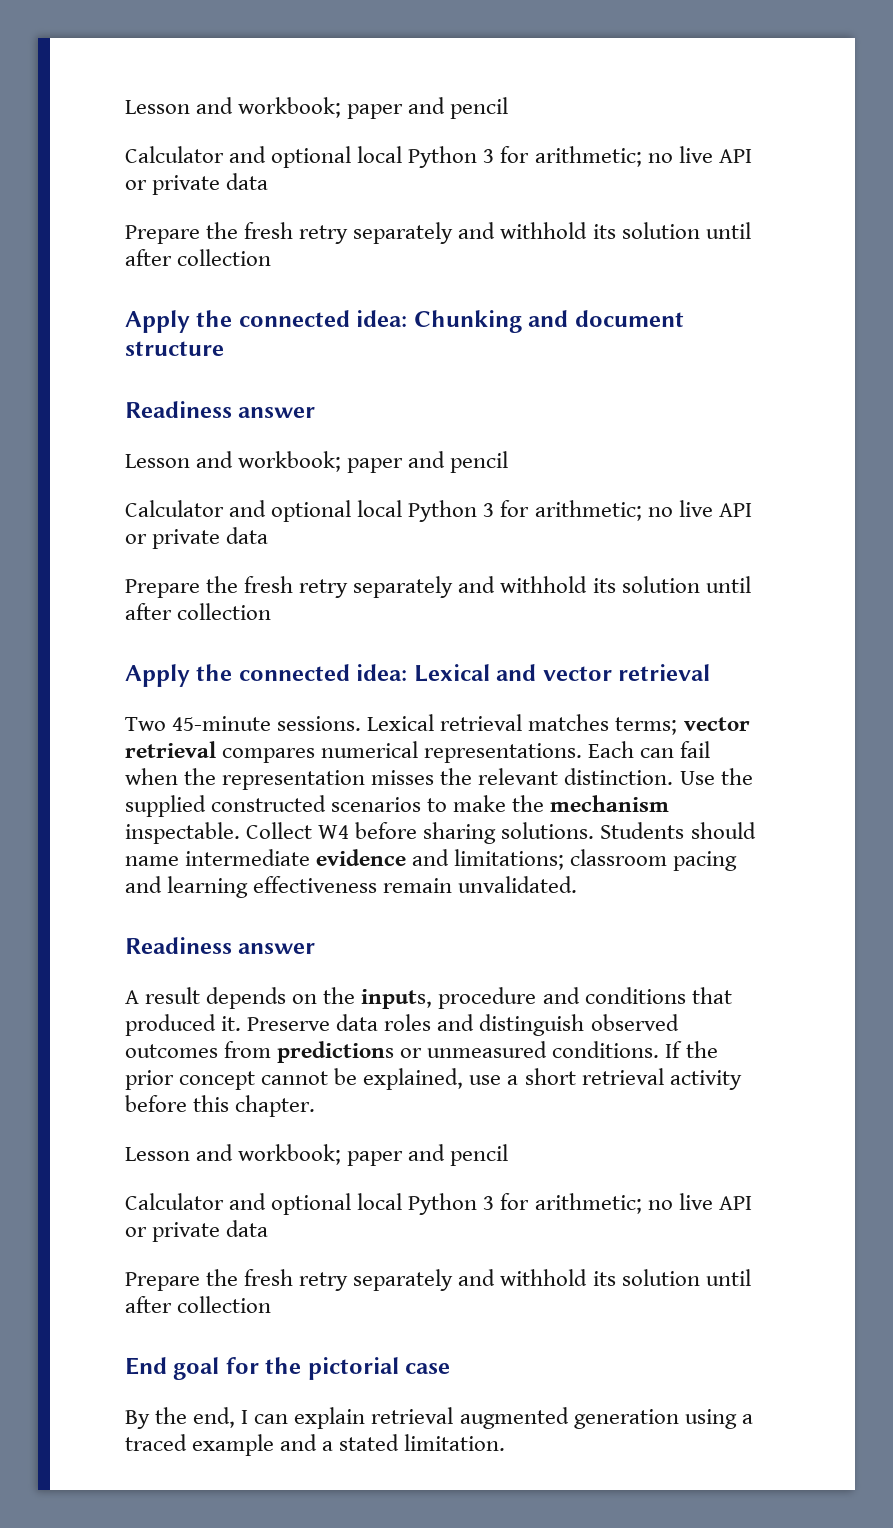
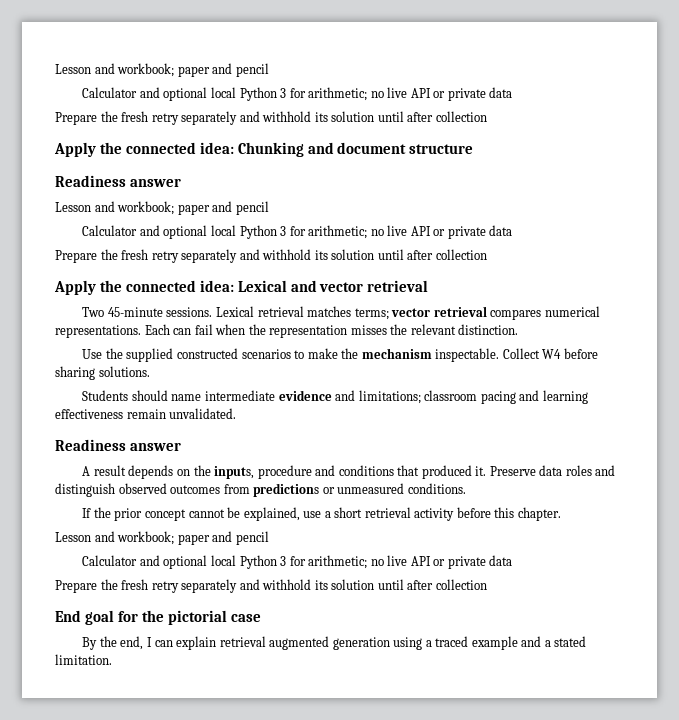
(674, 776) none -> (519, 329) //
(595, 830) none -> (150, 371) //
(660, 1049) none -> (466, 488) //

